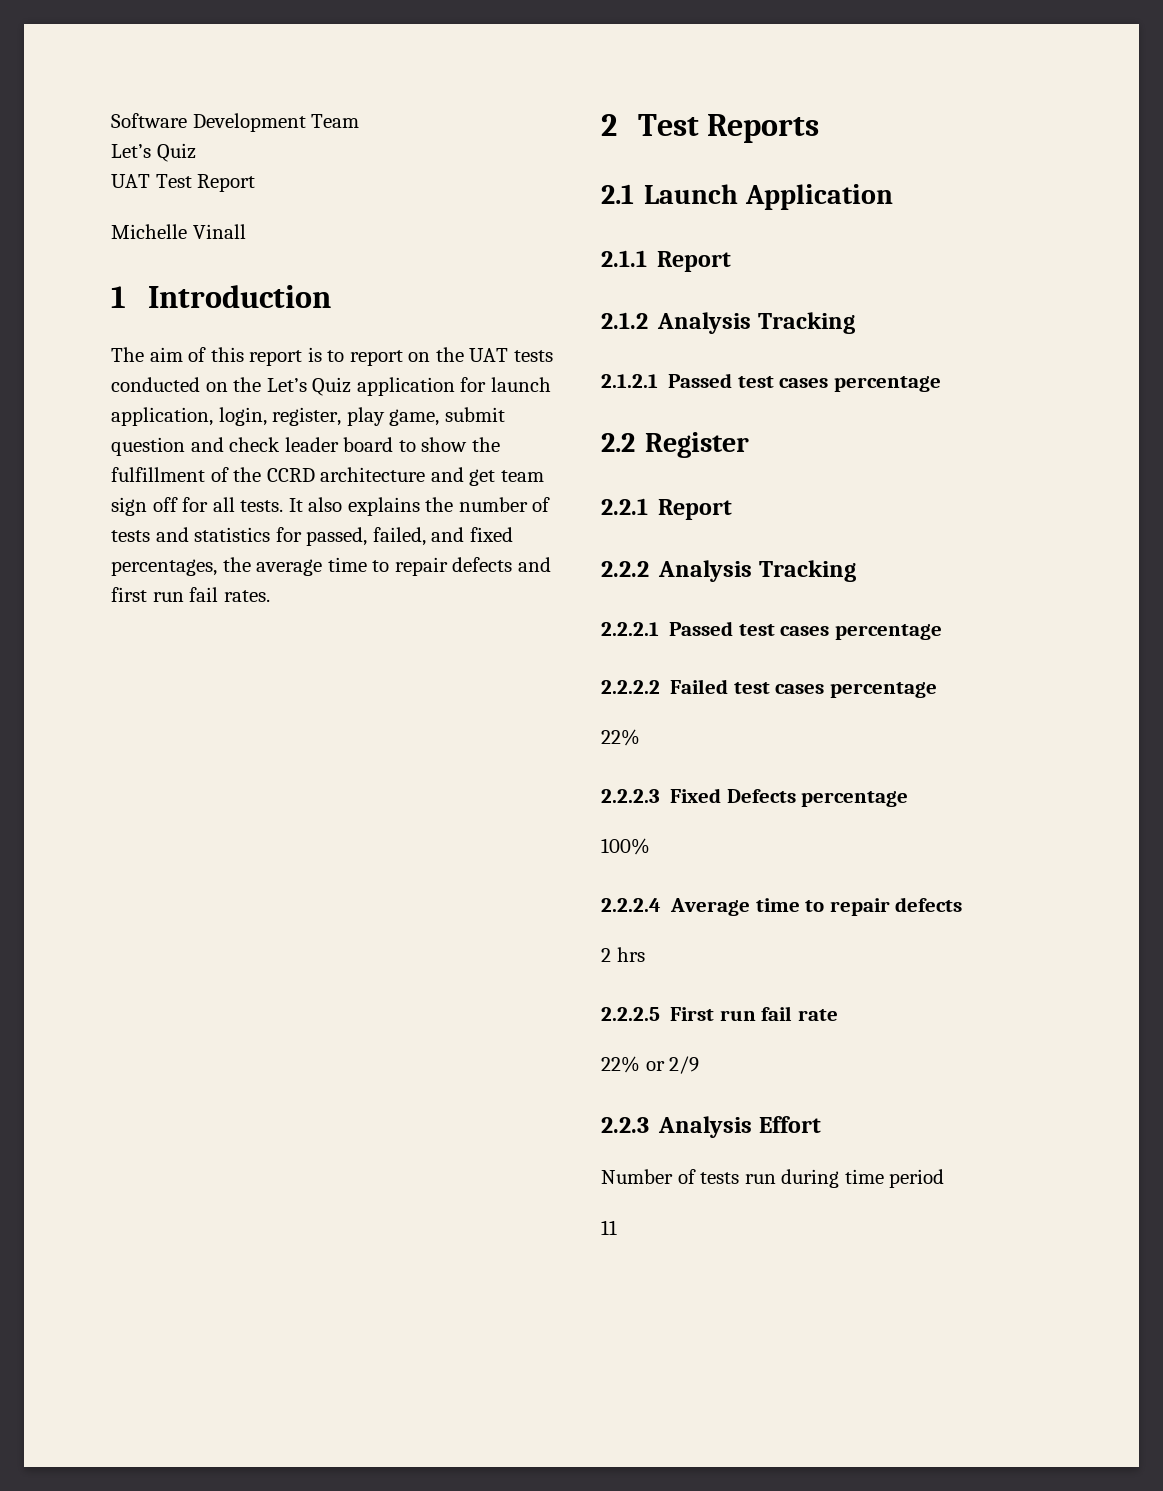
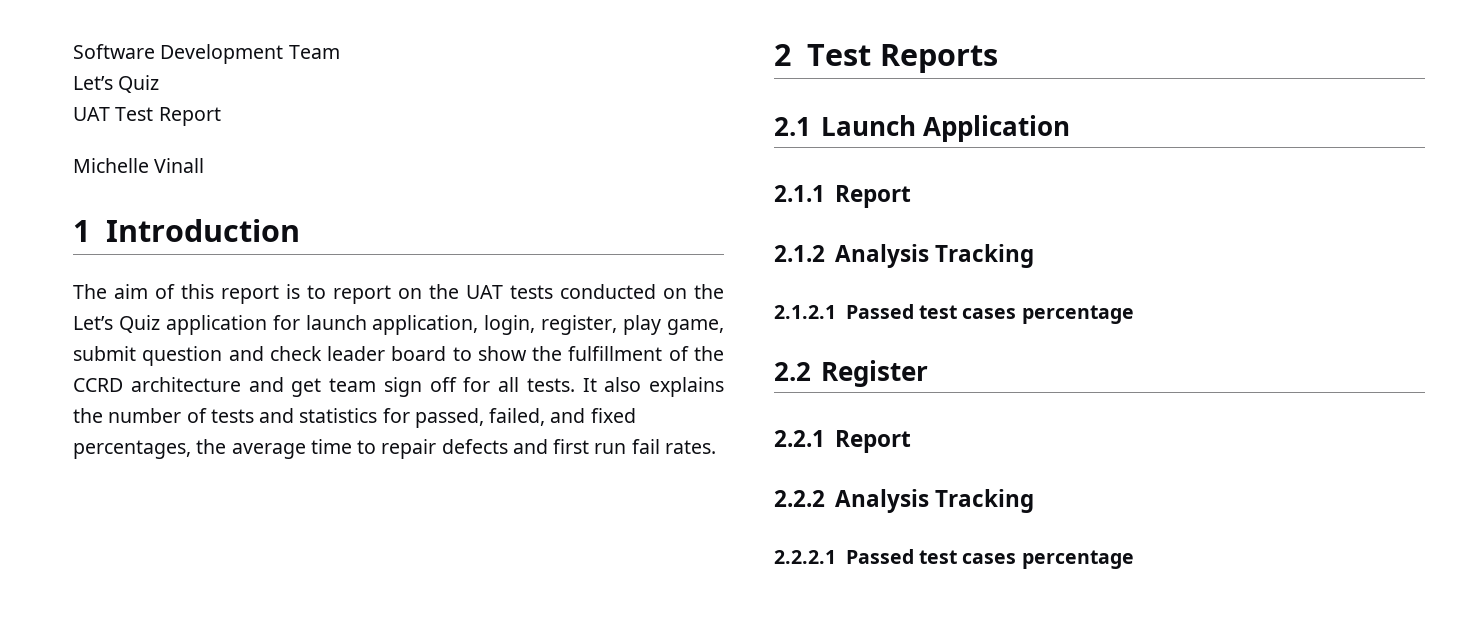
[601,679,937,698] [601,729,640,746] [601,788,909,807] [601,838,650,855] [601,897,963,916] [601,947,645,962] [601,1006,838,1021] [601,1056,700,1074] [601,1116,821,1138] [601,1169,945,1188] [601,1220,617,1235] // 2.2.2.2 Failed test cases percentage // 22% // 2.2.2.3 Fixed Defects percentage // 100% // 2.2.2.4 Average time to repair defects // 2 hrs // 2.2.2.5 First run fail rate // 22% or 2/9 // 2.2.3 Analysis Effort // Number of tests run during time period // 11 -> (1134, 559) none

